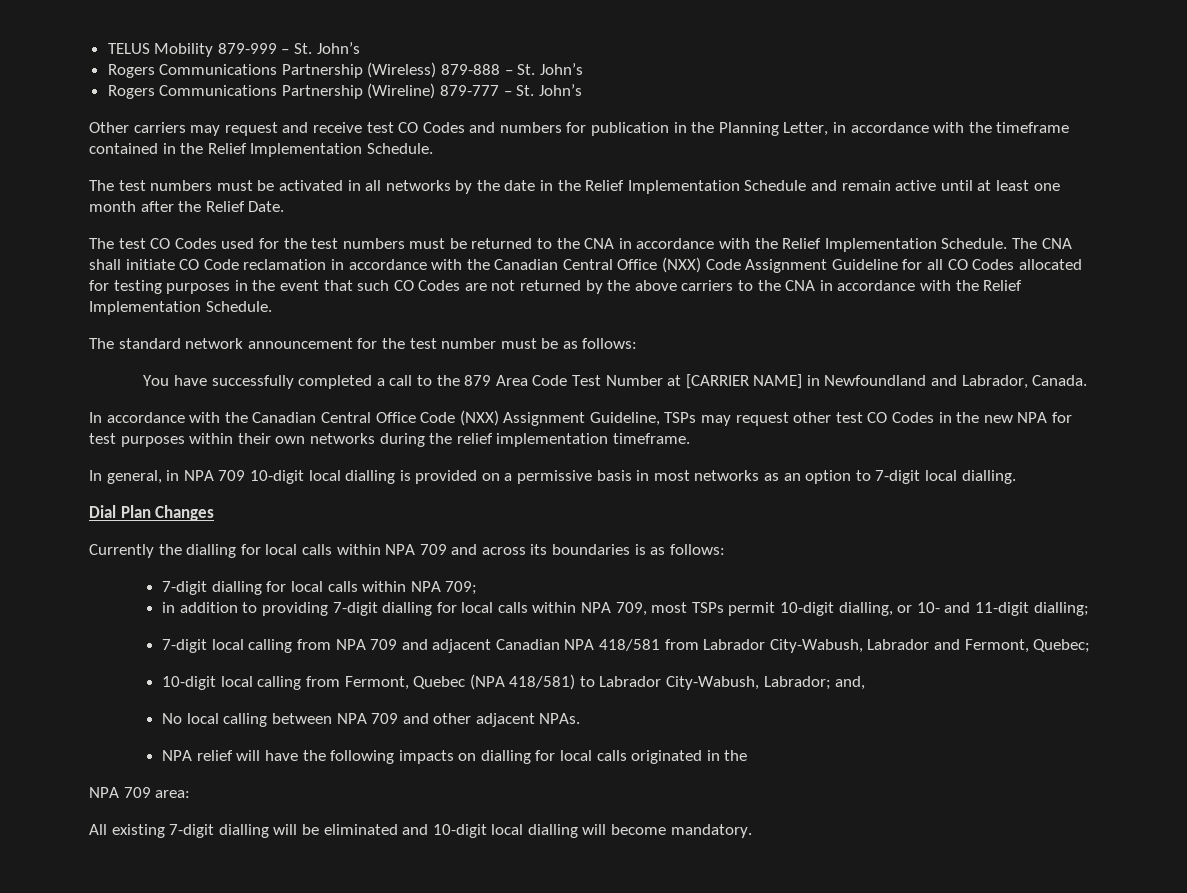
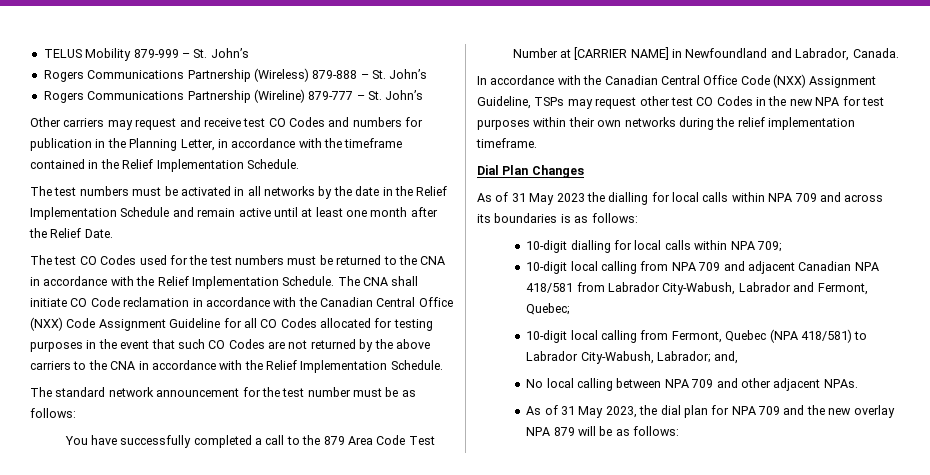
[89,470,1016,484] [89,505,215,521] [89,544,154,558] In general, in NPA 709 10-digit local dialling is provided on a permissive basis in most networks as an option to 7-digit local dialling. // Dial Plan Changes // Currently -> [477,165,584,178] [477,192,585,205] Dial Plan Changes // As of 31 May 2023
[162,581,208,595] 7-digit -> [526,240,568,253] 10-digit
[162,602,1089,616] [162,639,208,653] in addition to providing 7-digit dialling for local calls within NPA 709, most TSPs permit 10-digit dialling, or 10- and 11-digit dialling; // 7-digit -> [526,261,568,274] 10-digit
[162,750,748,764] [89,787,191,798] [89,824,752,838] NPA relief will have the following impacts on dialling for local calls originated in the // NPA 709 area: // All existing 7-digit dialling will be eliminated and 10-digit local dialling will become mandatory. -> [526,405,895,418] [526,426,680,436] As of 31 May 2023, the dial plan for NPA 709 and the new overlay NPA 879 will be as follows:

